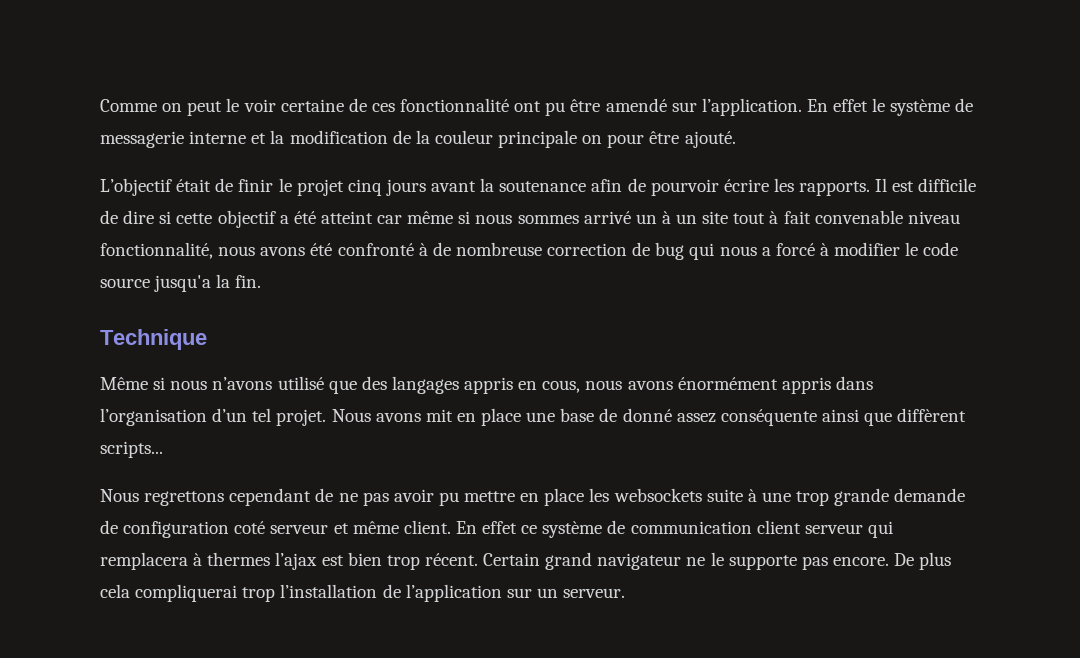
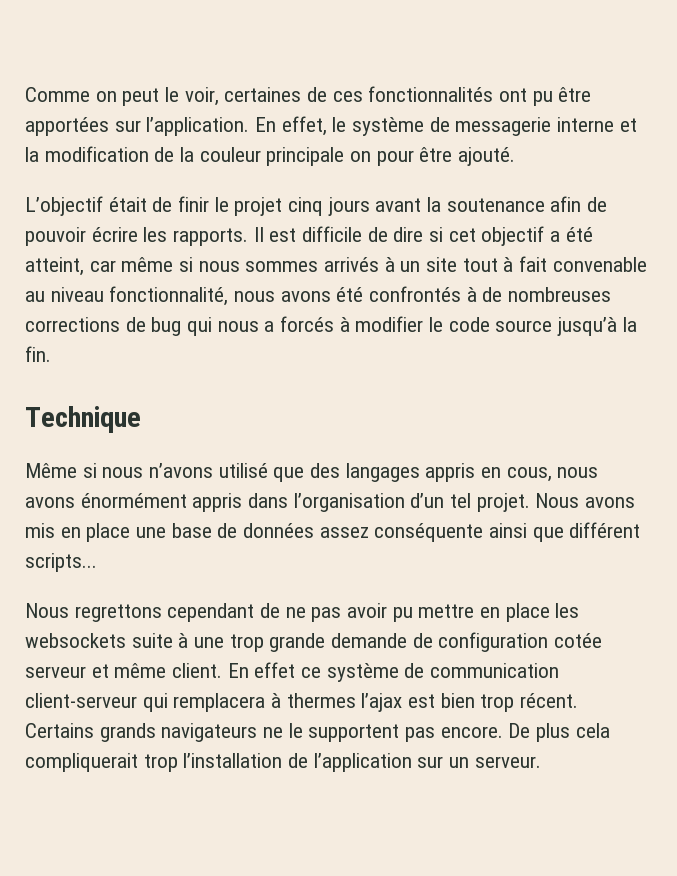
[243,99,344,112] voir certaine -> [184,87,302,106] voir, certaines
[400,98,510,112] fonctionnalité -> [368,86,494,102] fonctionnalités
[605,98,667,112] amendé -> [25,117,109,136] apportées
[833,99,869,112] effet -> [281,116,327,136] effet,
[650,179,719,196] pourvoir -> [25,227,86,246] pouvoir
[176,213,213,224] cette -> [448,228,476,242] cet
[320,211,373,224] atteint -> [25,257,84,276] atteint,
[583,211,657,224] arrivé un -> [324,257,380,272] arrivés
(903, 217) none -> [25,291,45,302] au
[337,243,414,256] confronté -> [369,286,462,302] confrontés
[455,242,628,256] nombreuse correction -> [508,287,612,302] [25,317,120,332] nombreuses corrections
[775,243,815,256] forcé -> [280,316,335,332] forcés
[154,275,212,292] jusqu'a -> [557,317,618,336] jusqu’à
[425,409,453,422] mit -> [25,523,55,538] mis
[622,408,672,422] donné -> [243,523,315,538] données
[897,408,967,422] diffèrent -> [569,522,641,538] différent
[234,521,266,534] coté -> [554,633,603,648] cotée
[756,520,863,534] client serveur -> [25,693,137,708] client-serveur
[483,552,682,570] Certain grand navigateur -> [25,723,258,742] Certains grands navigateurs
[728,555,797,570] supporte -> [308,724,400,742] supportent
[135,584,238,602] compliquerai -> [25,753,138,772] compliquerait

